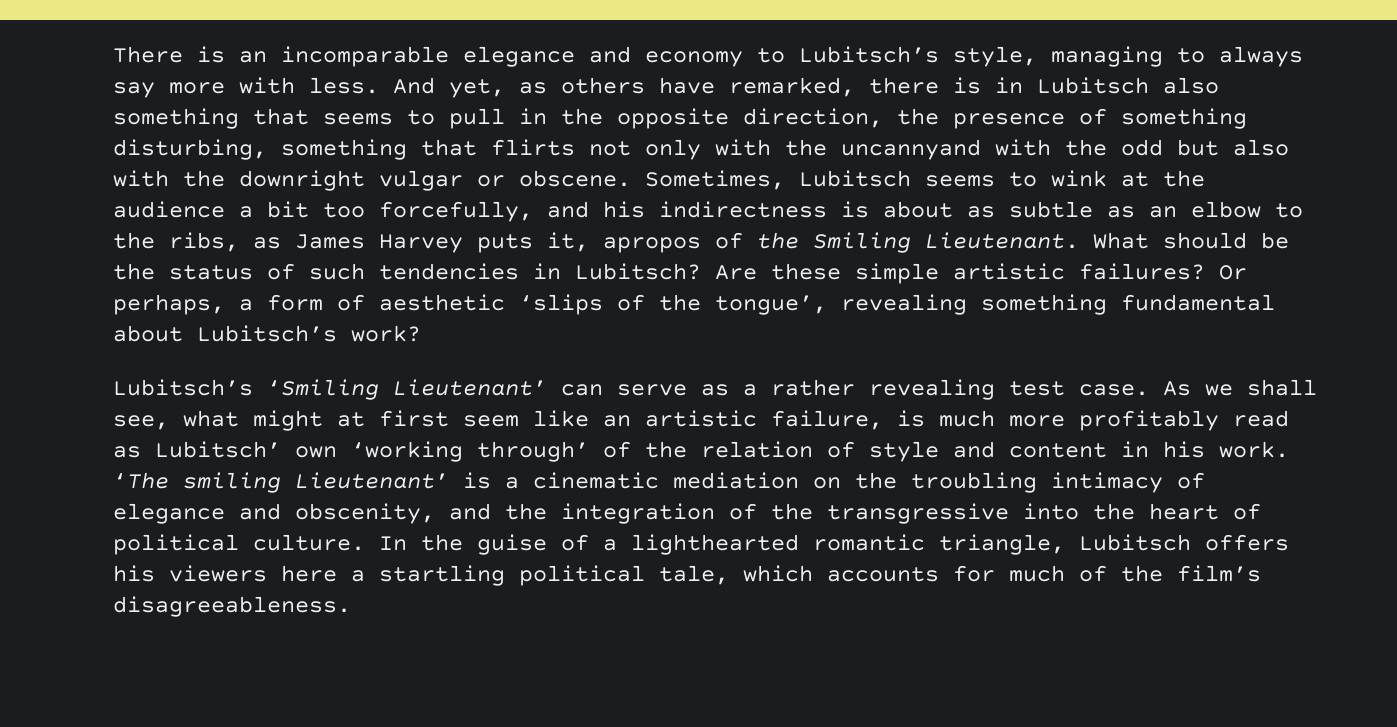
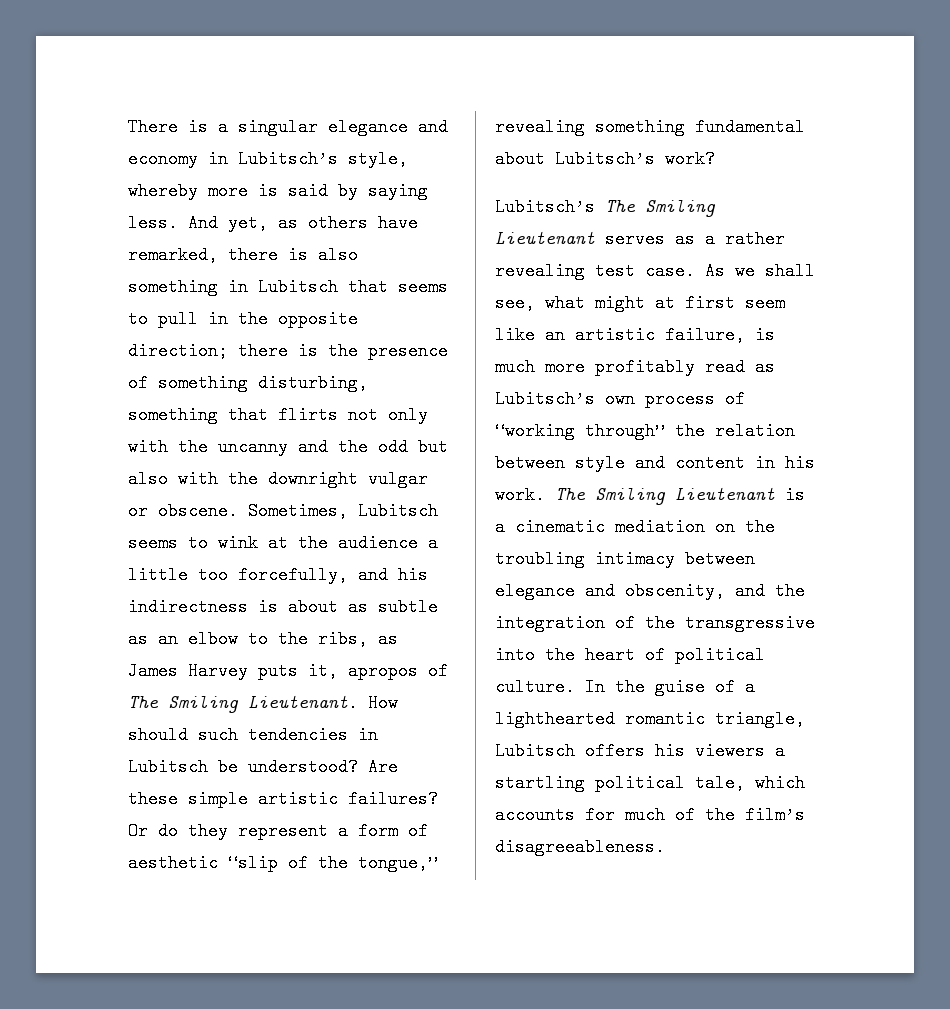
[239,46,449,67] an incomparable -> [218,118,318,136] a singular
[757,48,785,63] to -> [208,150,228,168] in
[1051,46,1303,67] [113,77,295,98] managing to always say more with -> [128,182,428,200] whereby more is said by saying
[995,77,1219,94] [113,108,239,129] in Lubitsch also something -> [318,246,358,264] [128,278,338,296] also something in Lubitsch
[743,108,883,128] direction, -> [128,342,318,360] direction; there is
[841,139,1051,160] uncannyand with -> [218,438,328,456] uncanny and
[267,201,309,218] bit -> [128,566,188,584] little
[757,232,799,249] the -> [128,696,159,708] The
[1093,232,1289,249] [113,263,701,280] What should be the status of such tendencies in Lubitsch? -> [368,694,398,712] [128,726,378,744] [128,758,358,776] How should such tendencies in Lubitsch be understood?
[113,294,225,315] perhaps, -> [158,822,328,840] do they represent
[519,294,827,315] ‘slips of the tongue’, -> [228,854,438,872] “slip of the tongue,”
[267,379,687,400] ‘Smiling Lieutenant’ can serve -> [605,199,716,217] [495,230,665,248] The Smiling Lieutenant serves
[155,441,631,462] Lubitsch’ own ‘working through’ of -> [495,390,745,408] [495,422,665,440] Lubitsch’s own process of “working through”
[827,441,855,458] of -> [495,454,565,472] between
[113,472,449,493] ‘The smiling Lieutenant’ -> [555,487,775,505] The Smiling Lieutenant
[1177,472,1205,489] of -> [685,550,755,568] between
[281,565,337,582] here -> (765, 751) none

